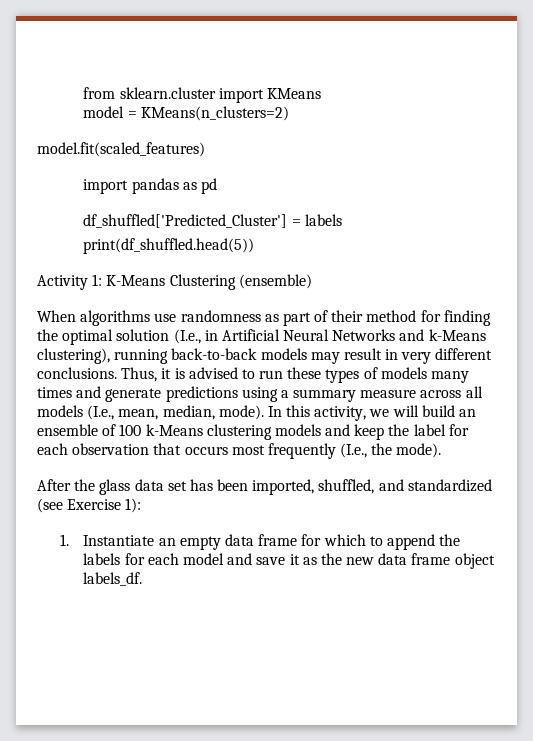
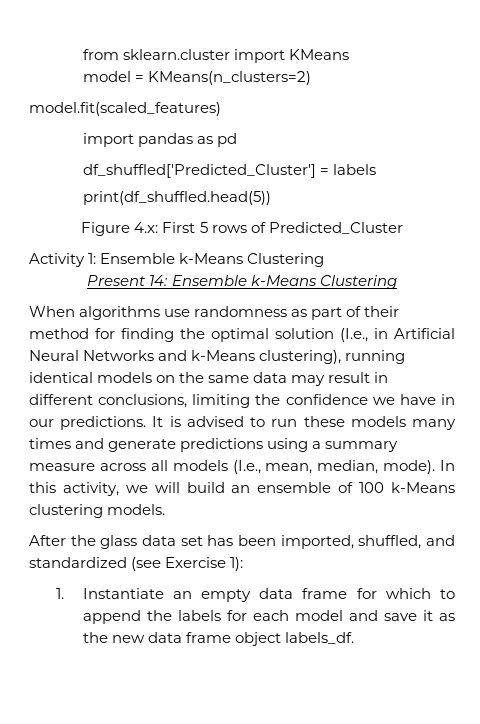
(255, 246) none -> [81,222,403,236] // Figure 4.x: First 5 rows of Predicted_Cluster
[106,274,312,290] K-Means Clustering (ensemble) -> [100,253,325,267] [87,275,397,289] Ensemble k-Means Clustering // Present 14: Ensemble k-Means Clustering
[171,348,493,364] [37,367,172,382] back-to-back models may result in very different conclusions. Thus, it -> [29,372,389,386] [29,394,456,408] [29,416,164,430] identical models on the same data may result in different conclusions, limiting the confidence we have in our predictions. It
[325,367,378,383] types of -> (345, 421) none
[274,424,469,440] [37,443,442,459] models and keep the label for each observation that occurs most frequently (I.e., the mode). -> [107,504,166,515] models.

